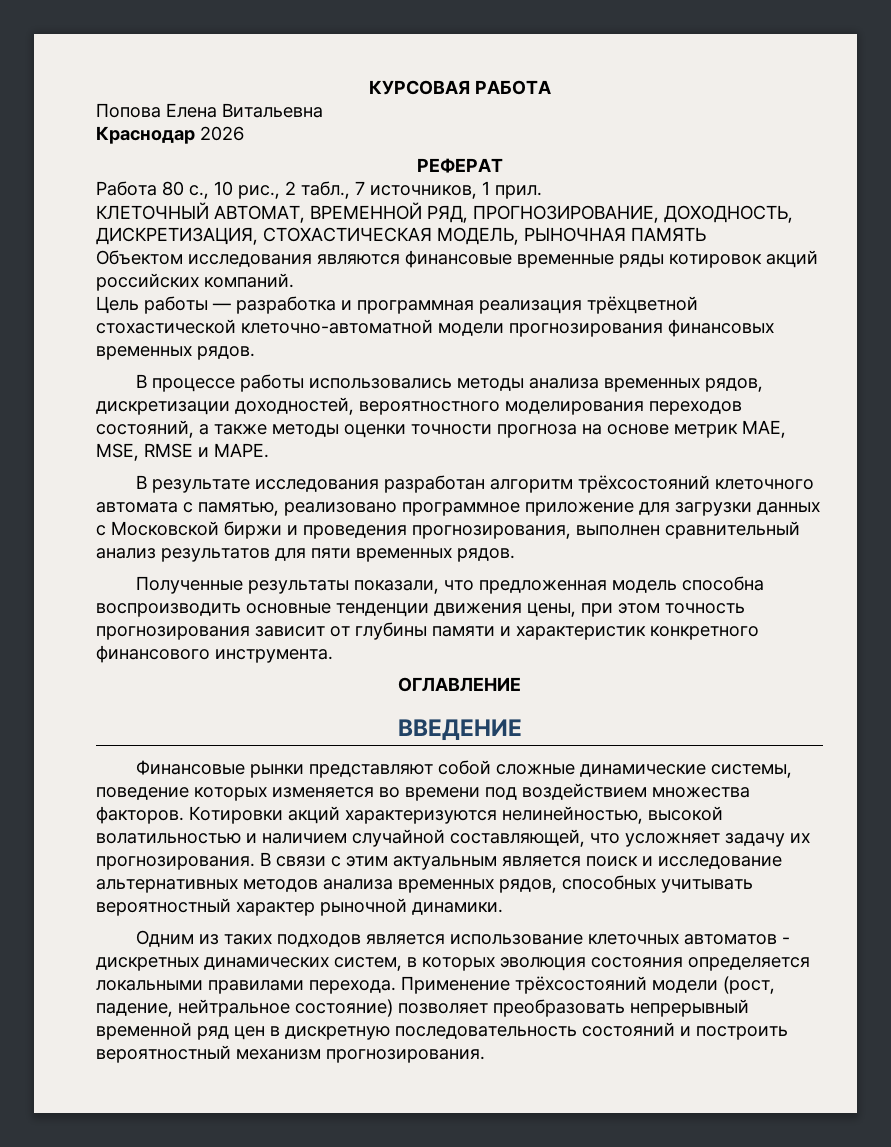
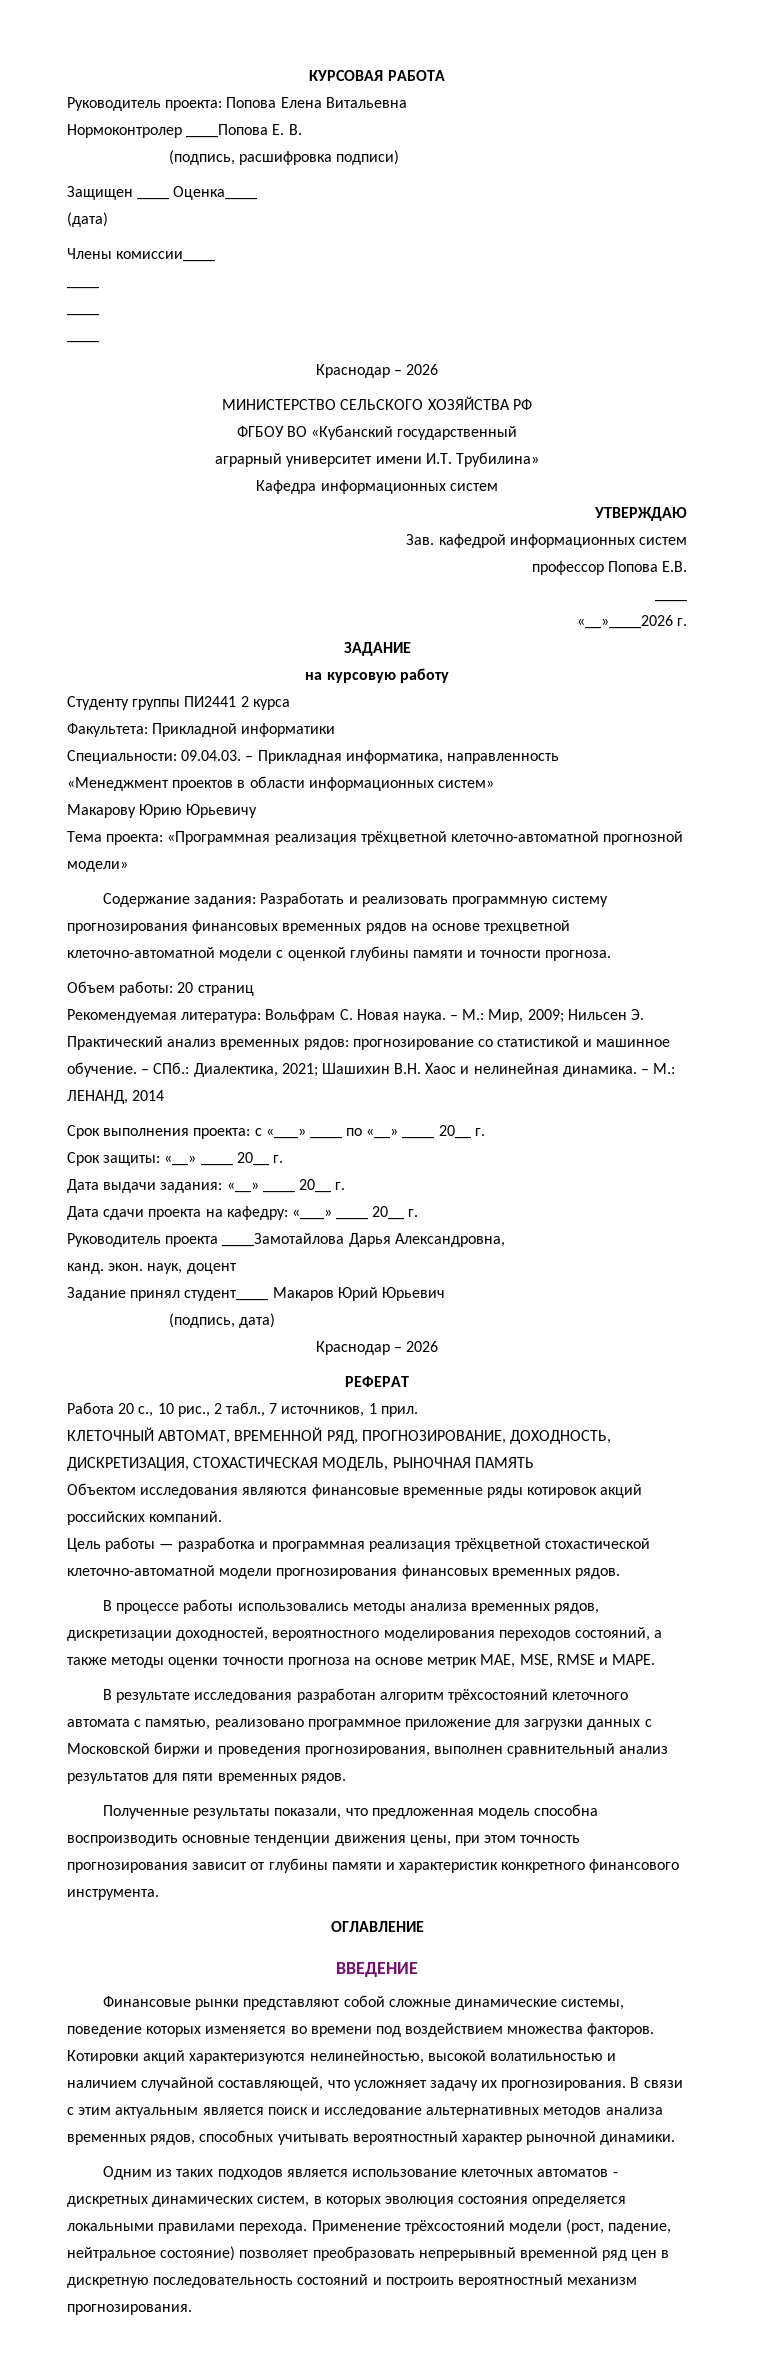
(551, 87) none -> [67,97,223,111] Руководитель проекта:
[96,126,195,144] Краснодар -> [67,124,302,138] [168,150,400,165] [67,186,258,200] [67,212,108,227] [67,248,216,262] [67,286,99,289] [67,313,99,316] [67,340,99,343] [315,364,439,378] [222,396,532,410] [236,425,518,440] [215,452,539,467] [256,480,498,494] [594,507,687,521] [406,534,687,548] [531,561,687,575] [655,599,687,602] [576,615,687,629] [343,642,411,656] [305,668,449,683] [67,696,290,710] [67,723,336,737] [67,750,559,764] [67,776,494,791] [67,804,258,818] [67,831,684,845] [67,861,128,872] [103,892,609,907] [67,920,571,934] [67,946,612,961] [67,981,254,996] [67,1009,645,1023] [67,1036,671,1050] [67,1062,676,1077] [67,1090,165,1104] [67,1125,342,1139] [346,1125,485,1139] [67,1152,283,1166] [67,1179,346,1193] [67,1206,419,1220] [67,1233,505,1247] [67,1263,237,1274] [67,1287,445,1301] [168,1313,276,1328] [315,1341,402,1355] Нормоконтролер ____Попова Е. В. // (подпись, расшифровка подписи) // Защищен ____ Оценка____ // (дата) // Члены комиссии____ // ____ // ____ // ____ // Краснодар – 2026 // МИНИСТЕРСТВО СЕЛЬСКОГО ХОЗЯЙСТВА РФ // ФГБОУ ВО «Кубанский государственный // аграрный университет имени И.Т. Трубилина» // Кафедра информационных систем // УТВЕРЖДАЮ // Зав. кафедрой информационных систем // профессор Попова Е.В. // ____ // «__»____2026 г. // ЗАДАНИЕ // на курсовую работу // Студенту группы ПИ2441 2 курса // Факультета: Прикладной информатики // Специальности: 09.04.03. – Прикладная информатика, направленность // «Менеджмент проектов в области информационных систем» // Макарову Юрию Юрьевичу // Тема проекта: «Программная реализация трёхцветной клеточно-автоматной прогнозной модели» // Содержание задания: Разработать и реализовать программную систему прогнозирования финансовых временных рядов на основе трехцветной клеточно-автоматной модели с оценкой глубины памяти и точности прогноза. // Объем работы: 20 страниц // Рекомендуемая литература: Вольфрам С. Новая наука. – М.: Мир, 2009; Нильсен Э. Практический анализ временных рядов: прогнозирование со статистикой и машинное обучение. – СПб.: Диалектика, 2021; Шашихин В.Н. Хаос и нелинейная динамика. – М.: ЛЕНАНД, 2014 // Срок выполнения проекта: с «___» ____ по «__» ____ 20__ г. // Срок защиты: «__» ____ 20__ г. // Дата выдачи задания: «__» ____ 20__ г. // Дата сдачи проекта на кафедру: «___» ____ 20__ г. // Руководитель проекта ____Замотайлова Дарья Александровна, // канд. экон. наук, доцент // Задание принял студент____ Макаров Юрий Юрьевич // (подпись, дата) // Краснодар –
[162,181,184,196] 80 -> [118,1403,135,1414] 20

